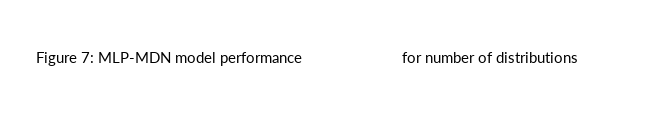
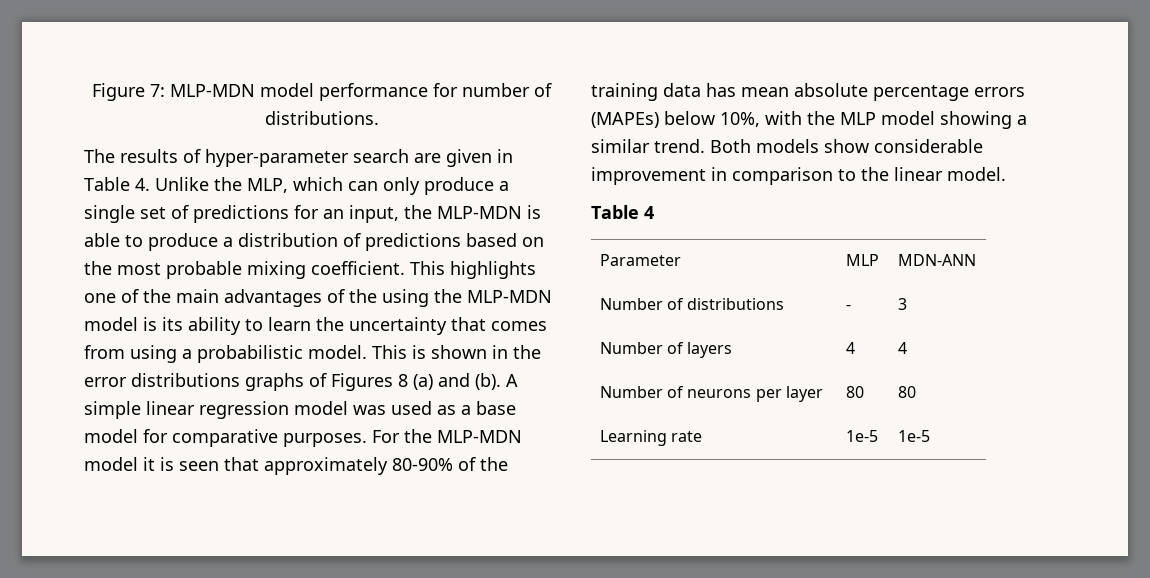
[495,52,578,63] distributions -> [264,111,379,125] [84,149,513,167] [84,177,509,195] [84,205,541,223] [84,233,544,251] [84,261,536,279] [84,289,552,307] [84,317,547,335] [84,345,541,363] [84,373,518,391] [84,401,516,419] [84,429,522,447] [84,457,508,475] [591,83,1025,101] [591,111,1027,129] [591,139,983,153] [591,167,1006,185] [591,205,654,219] [599,254,681,266] [845,254,879,266] [897,254,976,266] [599,298,785,310] [845,304,851,310] [897,298,907,310] [599,342,733,358] [845,342,855,354] [897,342,907,354] [599,386,824,402] [845,386,864,398] [897,386,916,398] [599,430,703,446] [845,430,878,442] [897,430,930,442] distributions. // The results of hyper-parameter search are given in Table 4. Unlike the MLP, which can only produce a single set of predictions for an input, the MLP-MDN is able to produce a distribution of predictions based on the most probable mixing coefficient. This highlights one of the main advantages of the using the MLP-MDN model is its ability to learn the uncertainty that comes from using a probabilistic model. This is shown in the error distributions graphs of Figures 8 (a) and (b). A simple linear regression model was used as a base model for comparative purposes. For the MLP-MDN model it is seen that approximately 80-90% of the training data has mean absolute percentage errors (MAPEs) below 10%, with the MLP model showing a similar trend. Both models show considerable improvement in comparison to the linear model. // Table 4 // Parameter | MLP | MDN-ANN // Number of distributions | - | 3 // Number of layers | 4 | 4 // Number of neurons per layer | 80 | 80 // Learning rate | 1e-5 | 1e-5

